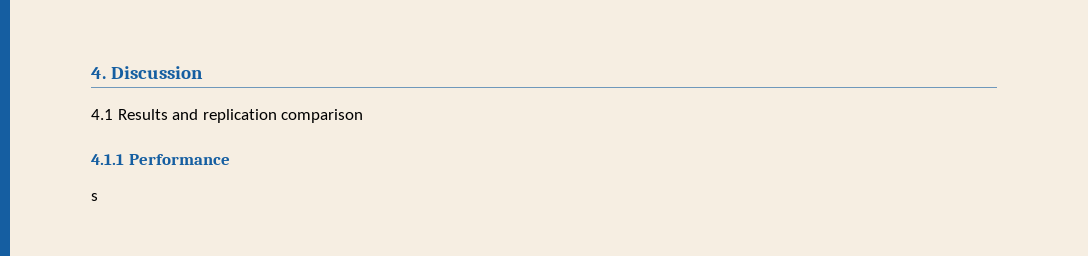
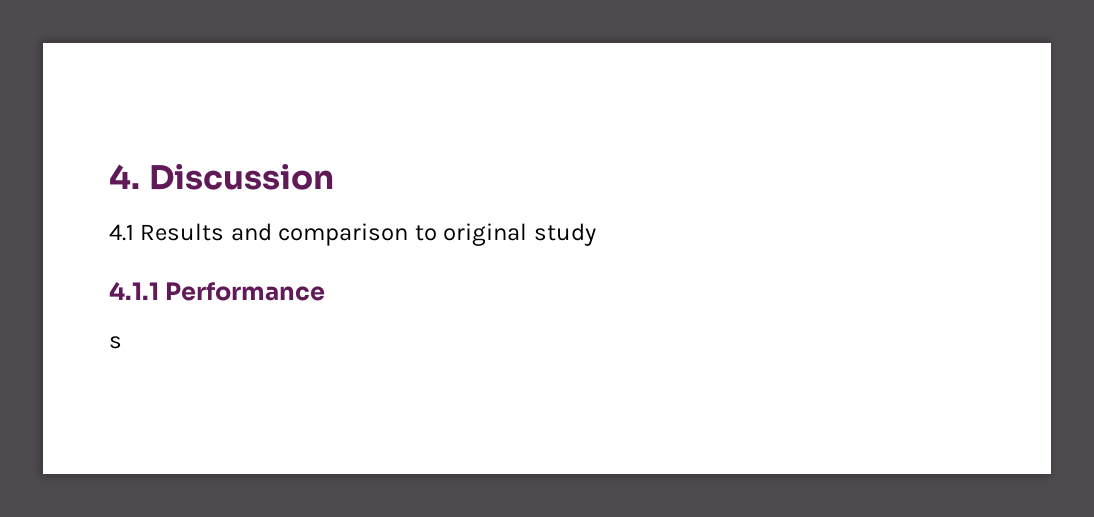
[202,109,277,123] replication -> (272, 232) none
(364, 116) none -> [414,223,596,246] to original study

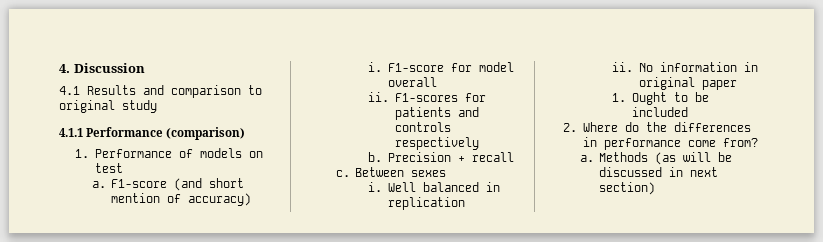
[109,336,122,349] // s -> [166,127,246,140] [75,148,264,158] [95,163,124,173] [91,178,245,191] [111,193,252,206] [368,62,514,72] [387,77,437,87] [368,92,486,102] [394,107,479,120] [394,122,451,132] [394,137,479,150] [368,152,514,162] [335,167,447,177] [368,182,500,192] [387,197,465,210] [612,62,758,72] [638,77,737,90] [612,92,709,105] [631,107,688,117] [563,122,752,132] [583,137,759,150] [579,152,733,165] [599,167,719,177] [599,182,656,195] (comparison) // 1. Performance of models on test // a. F1-score (and short mention of accuracy) // i. F1-score for model overall // ii. F1-scores for patients and controls respectively // b. Precision + recall // c. Between sexes // i. Well balanced in replication // ii. No information in original paper // 1. Ought to be included // 2. Where do the differences in performance come from? // a. Methods (as will be discussed in next section)

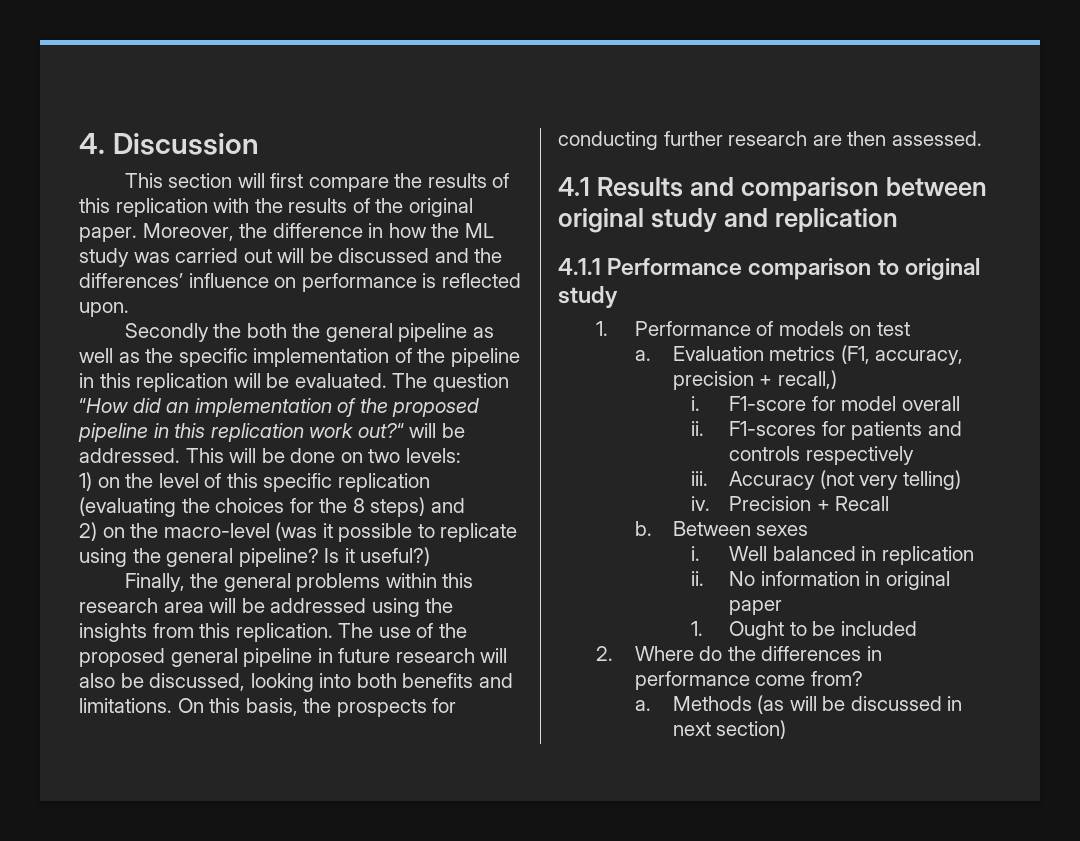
[59,85,164,95] 4.1 Results and -> [124,173,510,192] [79,198,473,217] [79,223,494,242] [79,248,503,267] [79,273,521,292] [79,302,129,317] [124,323,494,342] [79,348,520,367] [79,373,509,392] [79,398,480,417] [78,423,465,442] [79,448,461,463] [79,472,430,492] [79,497,465,517] [79,522,518,542] [79,547,431,567] [124,573,474,592] [79,598,454,617] [79,623,467,642] [79,648,508,667] [79,673,513,692] [79,698,457,717] [558,131,982,150] [558,177,987,201] [558,208,898,233] [558,258,743,275] This section will first compare the results of this replication with the results of the original paper. Moreover, the difference in how the ML study was carried out will be discussed and the differences’ influence on performance is reflected upon. // Secondly the both the general pipeline as well as the specific implementation of the pipeline in this replication will be evaluated. The question “How did an implementation of the proposed pipeline in this replication work out?“ will be addressed. This will be done on two levels: // 1) on the level of this specific replication (evaluating the choices for the 8 steps) and // 2) on the macro-level (was it possible to replicate using the general pipeline? Is it useful?) // Finally, the general problems within this research area will be addressed using the insights from this replication. The use of the proposed general pipeline in future research will also be discussed, looking into both benefits and limitations. On this basis, the prospects for conducting further research are then assessed. // 4.1 Results and comparison between original study and replication // 4.1.1 Performance
[59,127,246,140] // 4.1.1 Performance (comparison) -> (618, 297) none
[111,178,245,191] [111,193,252,206] F1-score (and short mention of accuracy) -> [672,345,964,365] [672,370,837,390] Evaluation metrics (F1, accuracy, precision + recall,)
[368,152,514,162] [335,170,350,177] b. Precision + recall // c. -> [690,470,961,490] [690,496,890,511] [634,521,652,536] iii. Accuracy (not very telling) // iv. Precision + Recall // b.

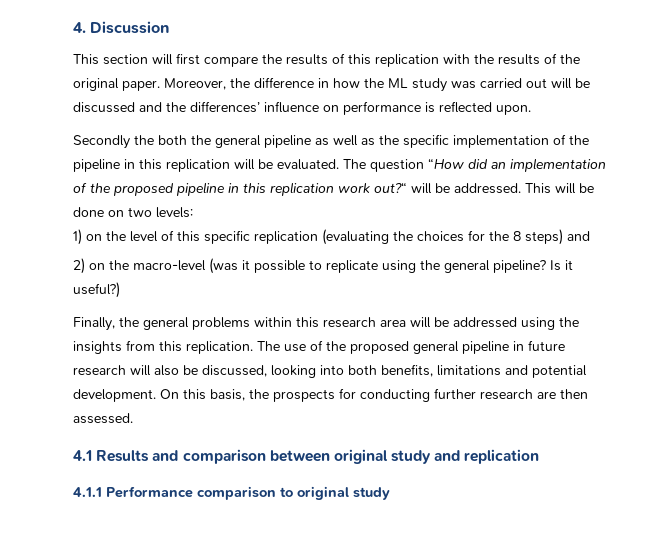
[402,673,513,688] [79,698,172,713] benefits and limitations. -> [381,364,587,378] [73,389,156,402] benefits, limitations and potential development.
[596,321,910,336] [634,345,964,365] [672,370,837,390] [690,396,960,411] [690,421,962,440] [729,446,914,465] [690,470,961,490] [690,496,890,511] [634,521,809,536] [690,546,974,565] [690,571,950,590] [729,600,783,615] [690,621,917,640] [596,646,882,661] [634,671,863,690] [634,695,963,714] [672,720,787,739] // 1. Performance of models on test // a. Evaluation metrics (F1, accuracy, precision + recall,) // i. F1-score for model overall // ii. F1-scores for patients and controls respectively // iii. Accuracy (not very telling) // iv. Precision + Recall // b. Between sexes // i. Well balanced in replication // ii. No information in original paper // 1. Ought to be included // 2. Where do the differences in performance come from? // a. Methods (as will be discussed in next section) -> (390, 493) none

